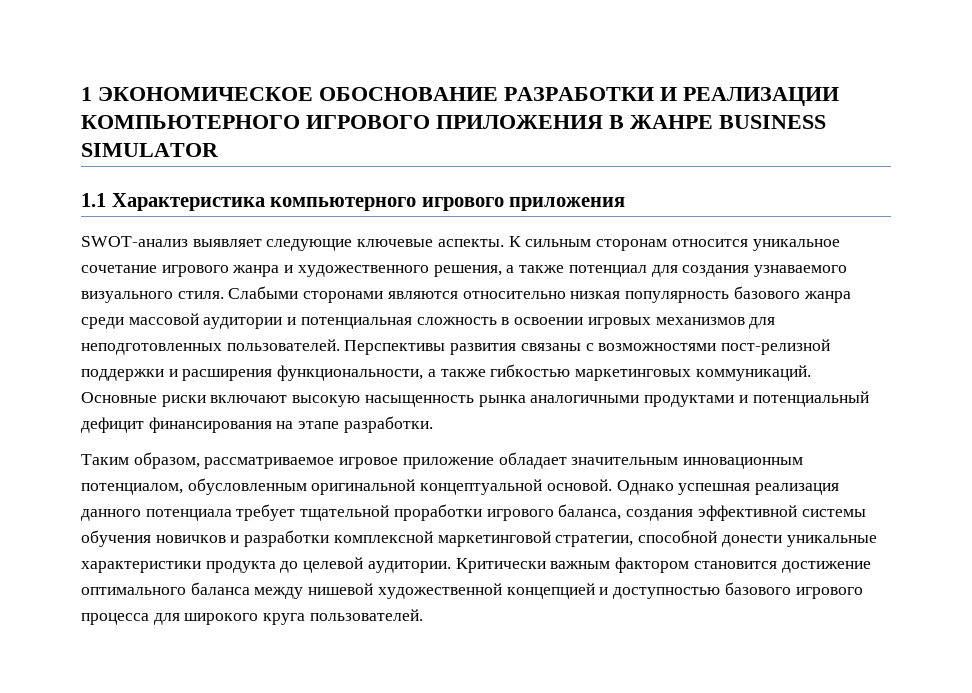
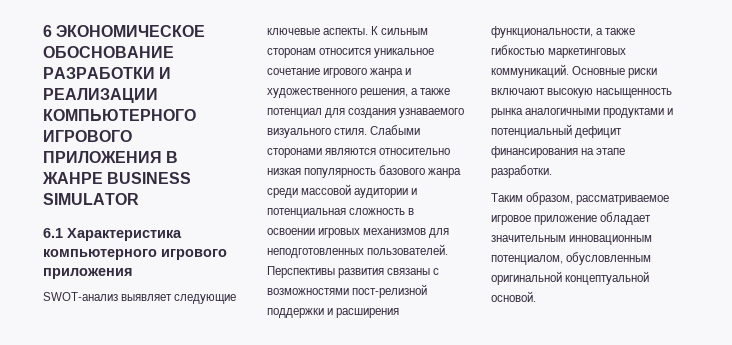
[81,87,92,101] 1 -> [43,25,52,37] 6
[81,193,106,207] 1.1 -> [43,228,63,238] 6.1
[616,480,840,495] [81,504,866,521] [81,530,877,547] [81,557,871,573] [81,582,863,599] [81,609,423,625] Однако успешная реализация данного потенциала требует тщательной проработки игрового баланса, создания эффективной системы обучения новичков и разработки комплексной маркетинговой стратегии, способной донести уникальные характеристики продукта до целевой аудитории. Критически важным фактором становится достижение оптимального баланса между нишевой художественной концепцией и доступностью базового игрового процесса для широкого круга пользователей. -> (536, 296) none

